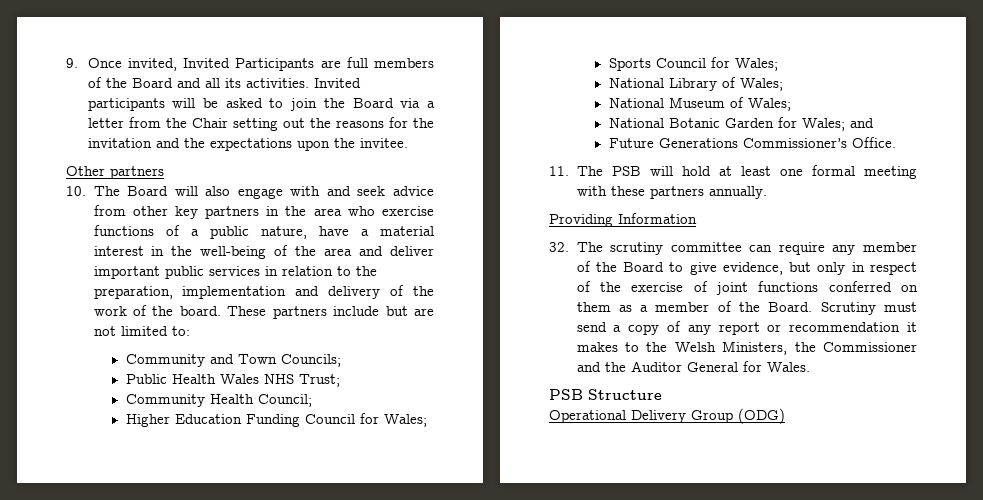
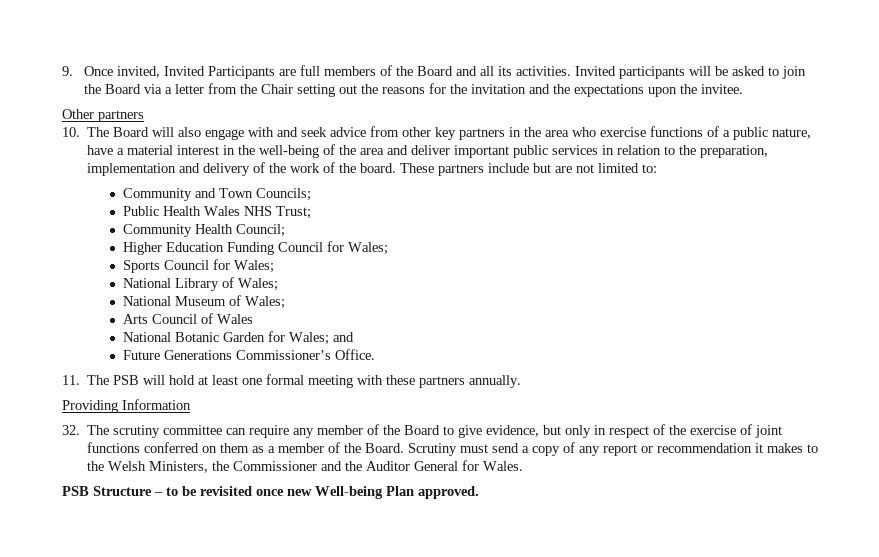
(791, 104) none -> [122,313,253,324] // Arts Council of Wales
[549,408,785,424] // Operational Delivery Group (ODG) -> [154,486,479,499] – to be revisited once new Well-being Plan approved.

